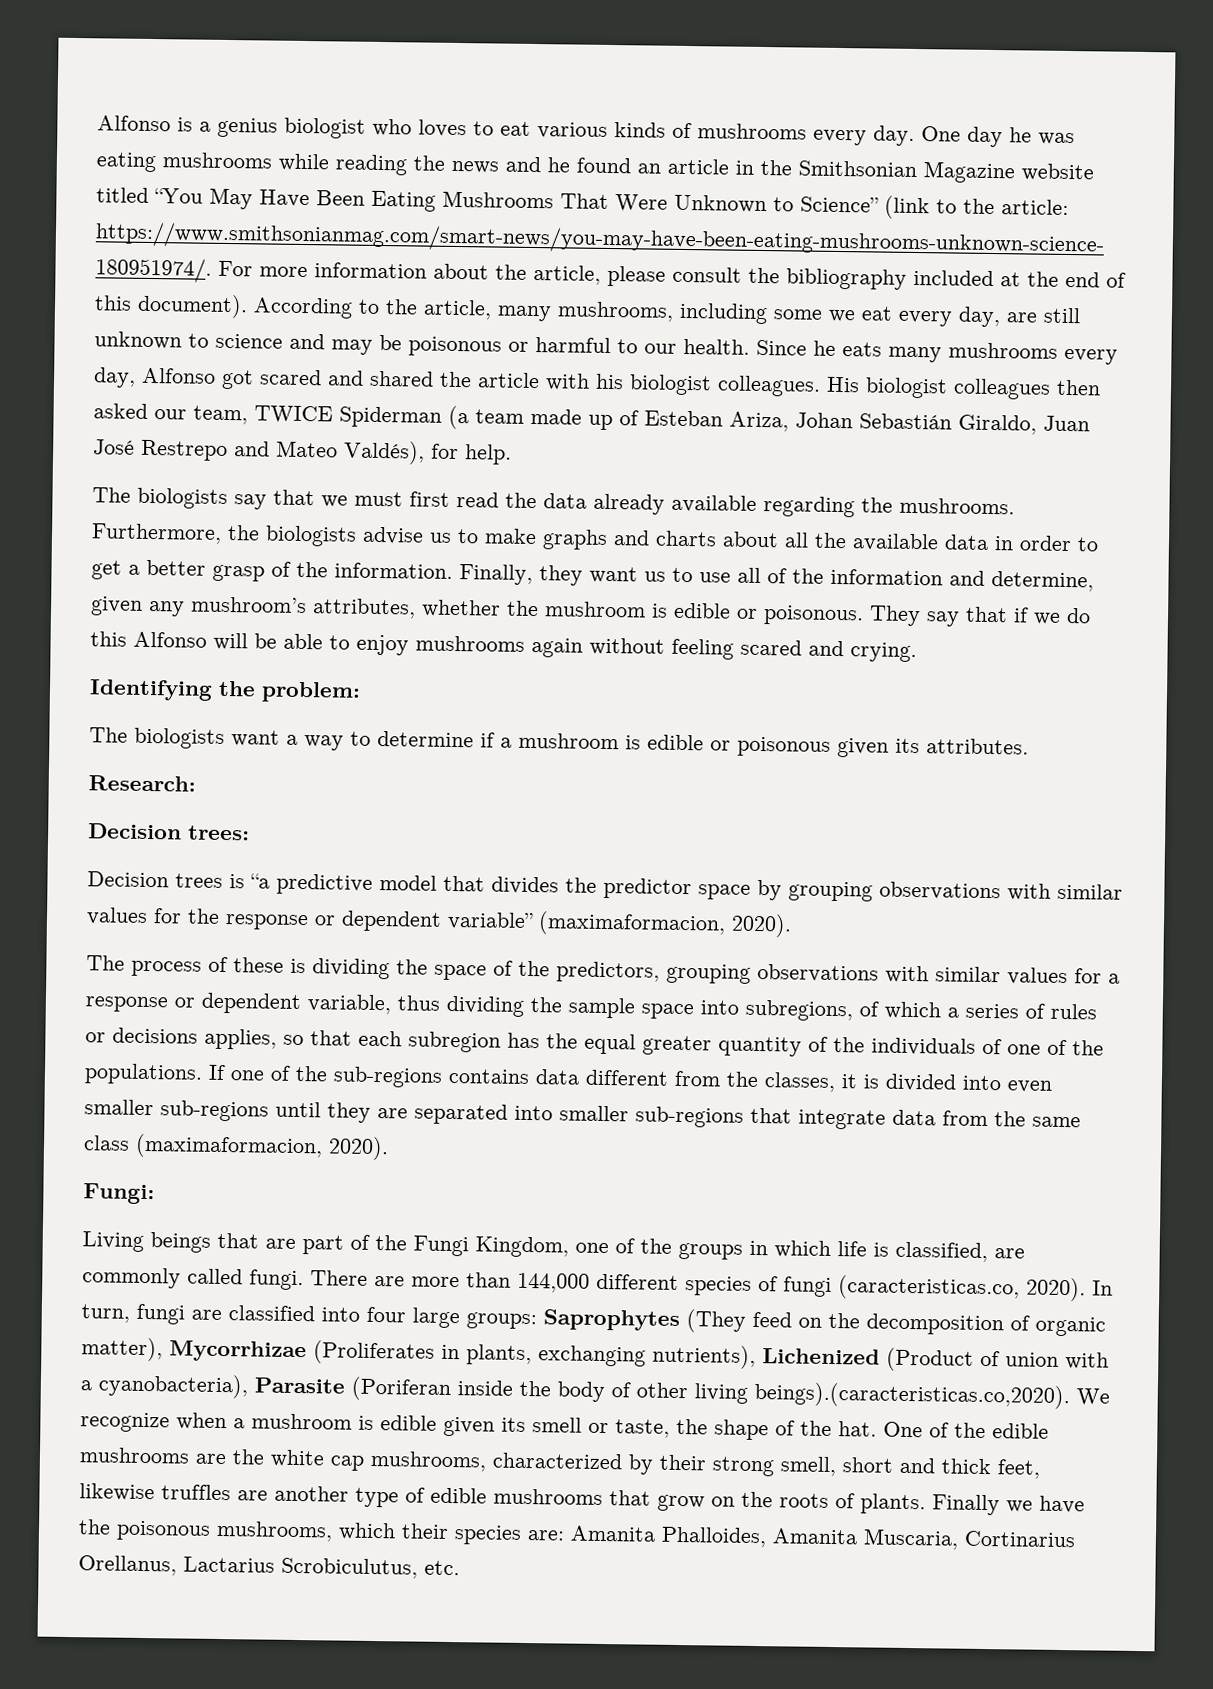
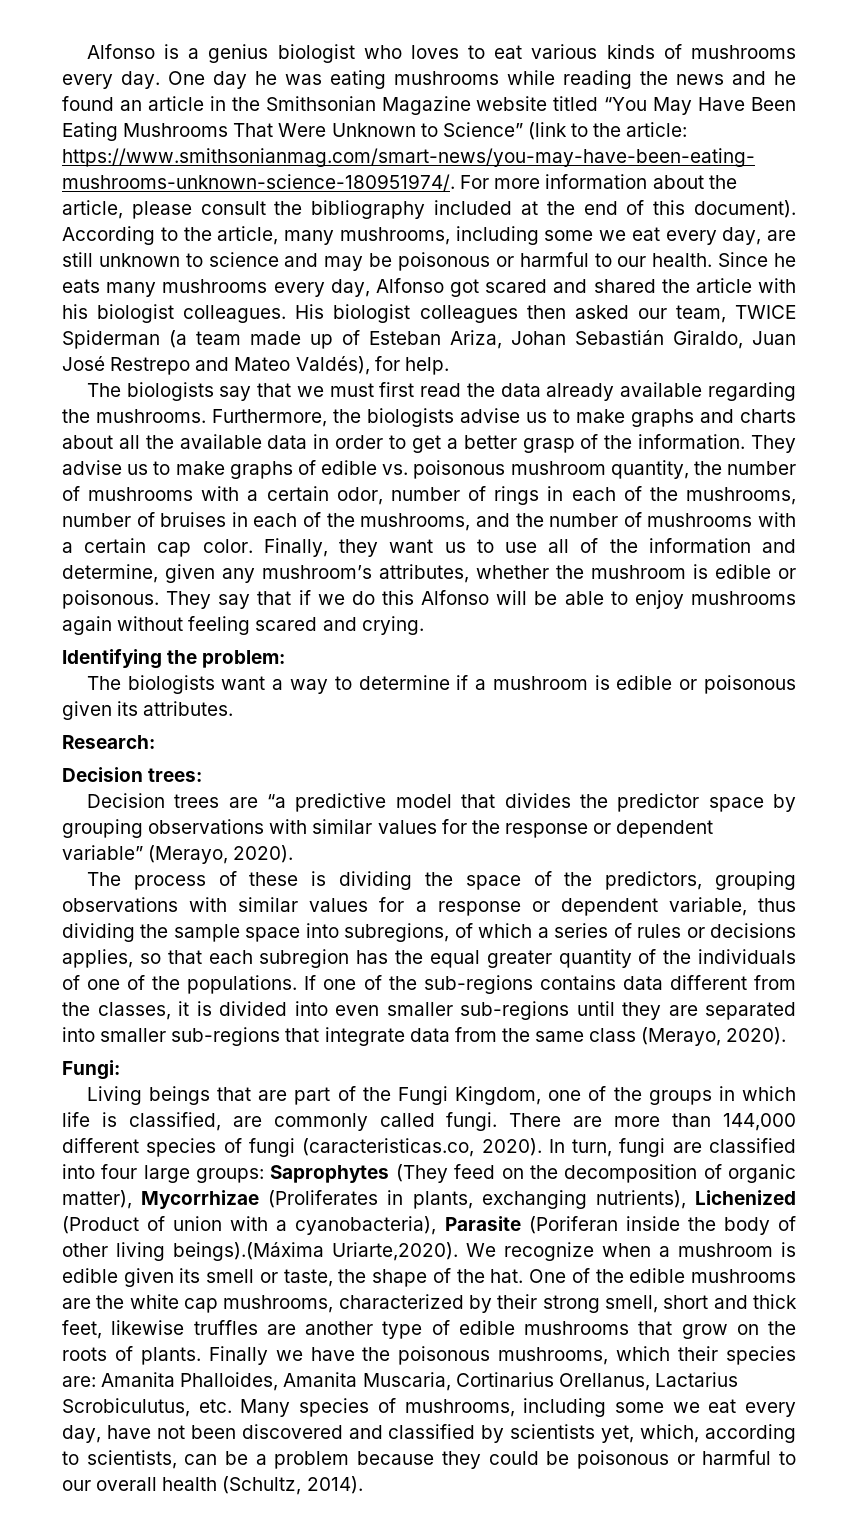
(453, 570) none -> [751,435,797,453] [62,460,796,479] [62,486,796,505] [62,512,796,531] [62,538,253,557] They advise us to make graphs of edible vs. poisonous mushroom quantity, the number of mushrooms with a certain odor, number of rings in each of the mushrooms, number of bruises in each of the mushrooms, and the number of mushrooms with a certain cap color.
[229,874,245,889] is -> [228,797,258,808] are
[538,911,726,937] (maximaformacion, -> [148,845,229,864] (Merayo,
[135,1133,323,1160] (maximaformacion, -> [641,1027,722,1046] (Merayo,
[754,1381,1070,1410] beings).(caracteristicas.co,2020). -> [173,1242,458,1261] beings).(Máxima Uriarte,2020).
(460, 1568) none -> [240,1398,797,1417] [62,1424,796,1443] [62,1450,797,1469] [62,1476,363,1495] Many species of mushrooms, including some we eat every day, have not been discovered and classified by scientists yet, which, according to scientists, can be a problem because they could be poisonous or harmful to our overall health (Schultz, 2014).

